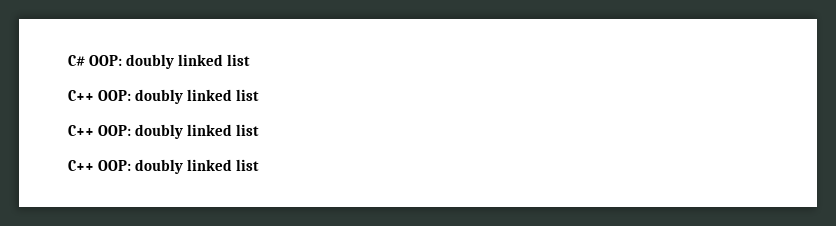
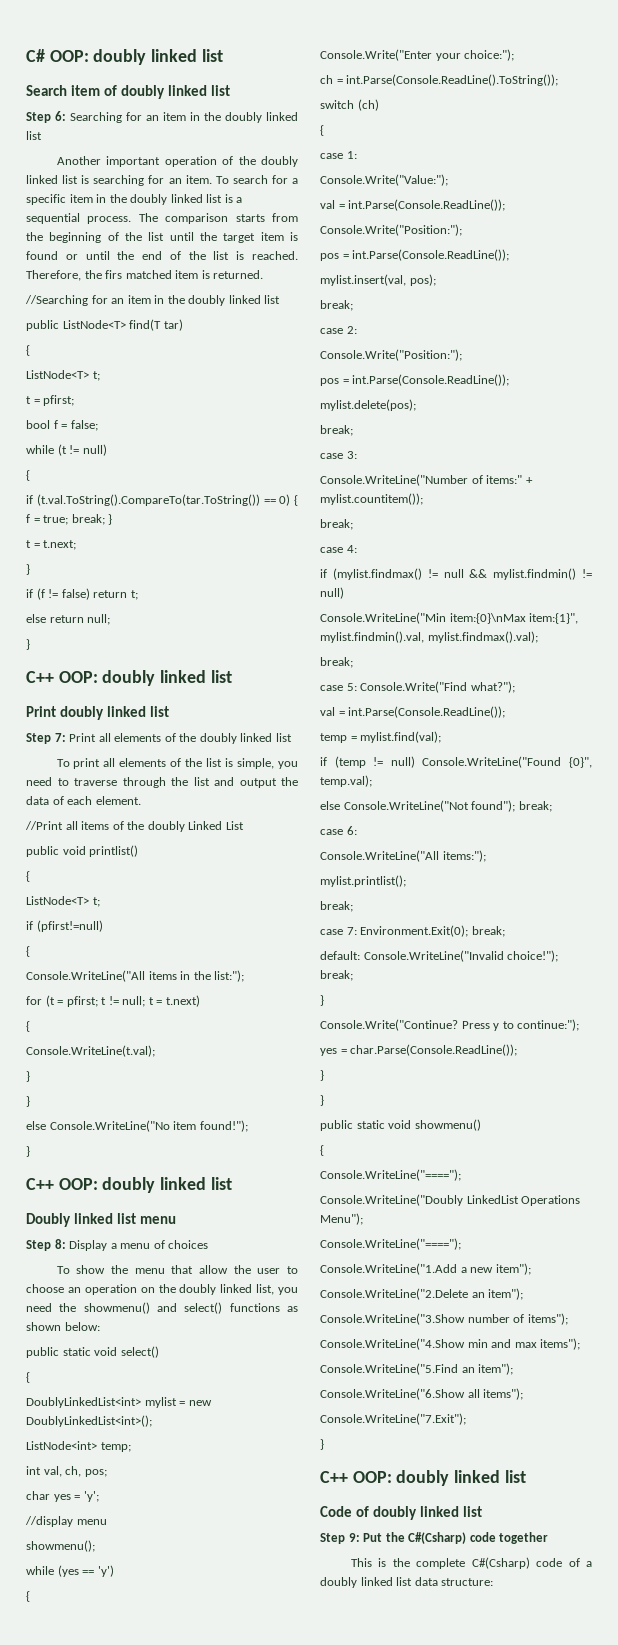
[68,89,260,104] [68,124,260,139] [68,159,260,174] // C++ OOP: doubly linked list // C++ OOP: doubly linked list // C++ OOP: doubly linked list -> [26,85,231,99] [26,111,298,123] [26,131,42,140] [56,156,298,167] [26,175,298,186] [26,194,243,205] [26,213,298,224] [26,232,298,243] [26,251,298,260] [26,270,264,281] [25,295,281,306] [26,319,183,331] [26,345,30,356] [26,370,100,381] [26,395,75,406] [26,420,98,431] [26,444,107,456] [26,470,30,481] [26,494,298,506] [26,514,113,525] [26,540,77,550] [26,564,30,575] [26,588,138,600] [26,614,111,625] [26,639,30,650] [26,670,232,686] [26,706,170,720] [26,733,292,744] [56,758,298,769] [26,777,298,788] [26,796,141,805] [25,821,244,832] [26,845,139,857] [26,871,30,882] [26,896,100,907] [26,920,103,932] [26,946,30,957] [26,970,245,982] [26,995,200,1007] [26,1021,30,1032] [26,1045,155,1057] [26,1071,30,1082] [26,1096,30,1107] [26,1120,248,1132] [26,1146,30,1157] [26,1177,232,1193] [26,1213,177,1227] [26,1239,209,1251] [56,1265,298,1274] [26,1284,298,1295] [26,1302,298,1314] [26,1322,100,1331] [26,1346,159,1358] [26,1372,30,1383] [26,1397,212,1408] [26,1415,152,1427] [26,1441,131,1452] [26,1466,107,1477] [26,1491,99,1502] [25,1516,107,1527] [26,1540,95,1552] [26,1565,114,1577] [26,1591,30,1602] [320,49,515,61] [320,74,559,86] [320,99,379,111] [320,125,324,136] [320,151,357,159] [320,174,448,186] [320,199,506,211] [320,224,462,236] [320,249,510,261] [320,274,436,286] [320,300,353,311] [320,326,357,334] [320,349,462,361] [320,374,510,386] [320,399,416,411] [320,425,353,436] [320,451,357,459] [320,474,533,486] [320,493,423,505] [320,519,353,530] [320,545,357,553] [320,568,592,580] [320,587,344,599] [320,612,579,624] [320,631,538,643] [320,657,353,668] [320,681,515,693] [320,706,506,718] [320,731,442,743] [320,756,592,768] [320,775,372,787] [320,800,552,812] [320,826,357,835] [320,850,486,862] [320,875,406,887] [320,901,353,912] [320,925,505,937] [320,950,559,962] [320,970,353,981] [320,995,324,1006] [320,1019,580,1031] [320,1044,518,1056] [320,1070,324,1081] [320,1095,324,1106] [320,1119,481,1131] [320,1145,324,1156] [320,1169,461,1181] [320,1194,581,1206] [320,1213,363,1225] [320,1238,461,1250] [320,1263,531,1275] [320,1288,524,1300] [320,1313,568,1325] [320,1338,581,1350] [320,1363,514,1375] [320,1388,524,1400] [320,1413,466,1425] [320,1439,324,1450] [320,1470,526,1486] [320,1506,483,1520] [320,1532,549,1544] [350,1557,592,1569] [320,1577,494,1588] // Search item of doubly linked list // Step 6: Searching for an item in the doubly linked list // Another important operation of the doubly linked list is searching for an item. To search for a specific item in the doubly linked list is a sequential process. The comparison starts from the beginning of the list until the target item is found or until the end of the list is reached. Therefore, the firs matched item is returned. // //Searching for an item in the doubly linked list // public ListNode<T> find(T tar) // { // ListNode<T> t; // t = pfirst; // bool f = false; // while (t != null) // { // if (t.val.ToString().CompareTo(tar.ToString()) == 0) { f = true; break; } // t = t.next; // } // if (f != false) return t; // else return null; // } // C++ OOP: doubly linked list // Print doubly linked list // Step 7: Print all elements of the doubly linked list // To print all elements of the list is simple, you need to traverse through the list and output the data of each element. // //Print all items of the doubly Linked List // public void printlist() // { // ListNode<T> t; // if (pfirst!=null) // { // Console.WriteLine("All items in the list:"); // for (t = pfirst; t != null; t = t.next) // { // Console.WriteLine(t.val); // } // } // else Console.WriteLine("No item found!"); // } // C++ OOP: doubly linked list // Doubly linked list menu // Step 8: Display a menu of choices // To show the menu that allow the user to choose an operation on the doubly linked list, you need the showmenu() and select() functions as shown below: // public static void select() // { // DoublyLinkedList<int> mylist = new DoublyLinkedList<int>(); // ListNode<int> temp; // int val, ch, pos; // char yes = 'y'; // //display menu // showmenu(); // while (yes == 'y') // { // Console.Write("Enter your choice:"); // ch = int.Parse(Console.ReadLine().ToString()); // switch (ch) // { // case 1: // Console.Write("Value:"); // val = int.Parse(Console.ReadLine()); // Console.Write("Position:"); // pos = int.Parse(Console.ReadLine()); // mylist.insert(val, pos); // break; // case 2: // Console.Write("Position:"); // pos = int.Parse(Console.ReadLine()); // mylist.delete(pos); // break; // case 3: // Console.WriteLine("Number of items:" + mylist.countitem()); // break; // case 4: // if (mylist.findmax() != null && mylist.findmin() != null) // Console.WriteLine("Min item:{0}\nMax item:{1}", mylist.findmin().val, mylist.findmax().val); // break; // case 5: Console.Write("Find what?"); // val = int.Parse(Console.ReadLine()); // temp = mylist.find(val); // if (temp != null) Console.WriteLine("Found {0}", temp.val); // else Console.WriteLine("Not found"); break; // case 6: // Console.WriteLine("All items:"); // mylist.printlist(); // break; // case 7: Environment.Exit(0); break; // default: Console.WriteLine("Invalid choice!"); break; // } // Console.Write("Continue? Press y to continue:"); // yes = char.Parse(Console.ReadLine()); // } // } // public static void showmenu() // { // Console.WriteLine("===="); // Console.WriteLine("Doubly LinkedList Operations Menu"); // Console.WriteLine("===="); // Console.WriteLine("1.Add a new item"); // Console.WriteLine("2.Delete an item"); // Console.WriteLine("3.Show number of items"); // Console.WriteLine("4.Show min and max items"); // Console.WriteLine("5.Find an item"); // Console.WriteLine("6.Show all items"); // Console.WriteLine("7.Exit"); // } // C++ OOP: doubly linked list // Code of doubly linked list // Step 9: Put the C#(Csharp) code together // This is the complete C#(Csharp) code of a doubly linked list data structure:

